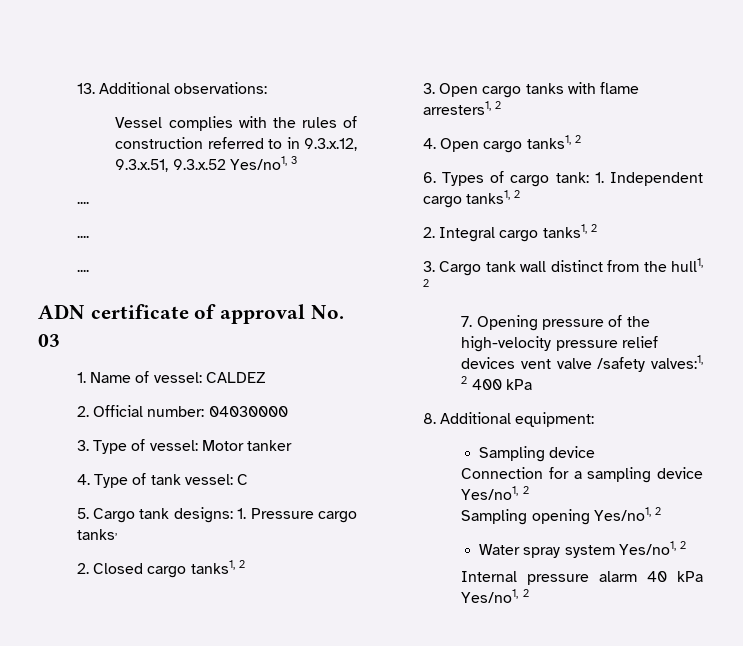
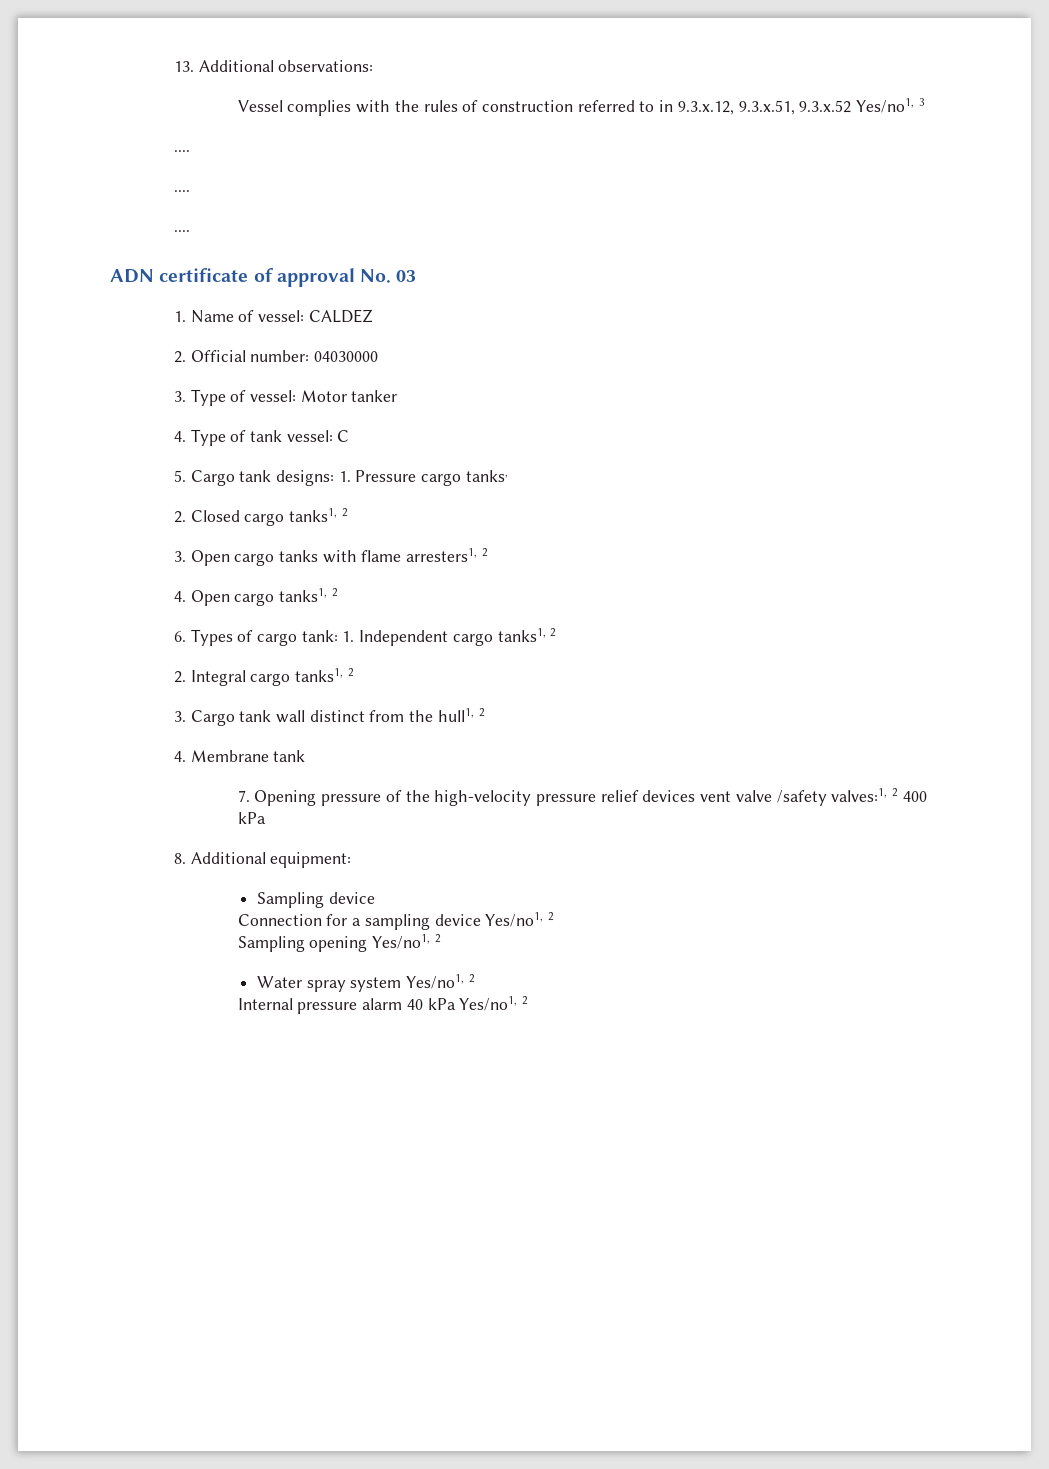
(429, 283) none -> [173,750,306,762] // 4. Membrane tank

